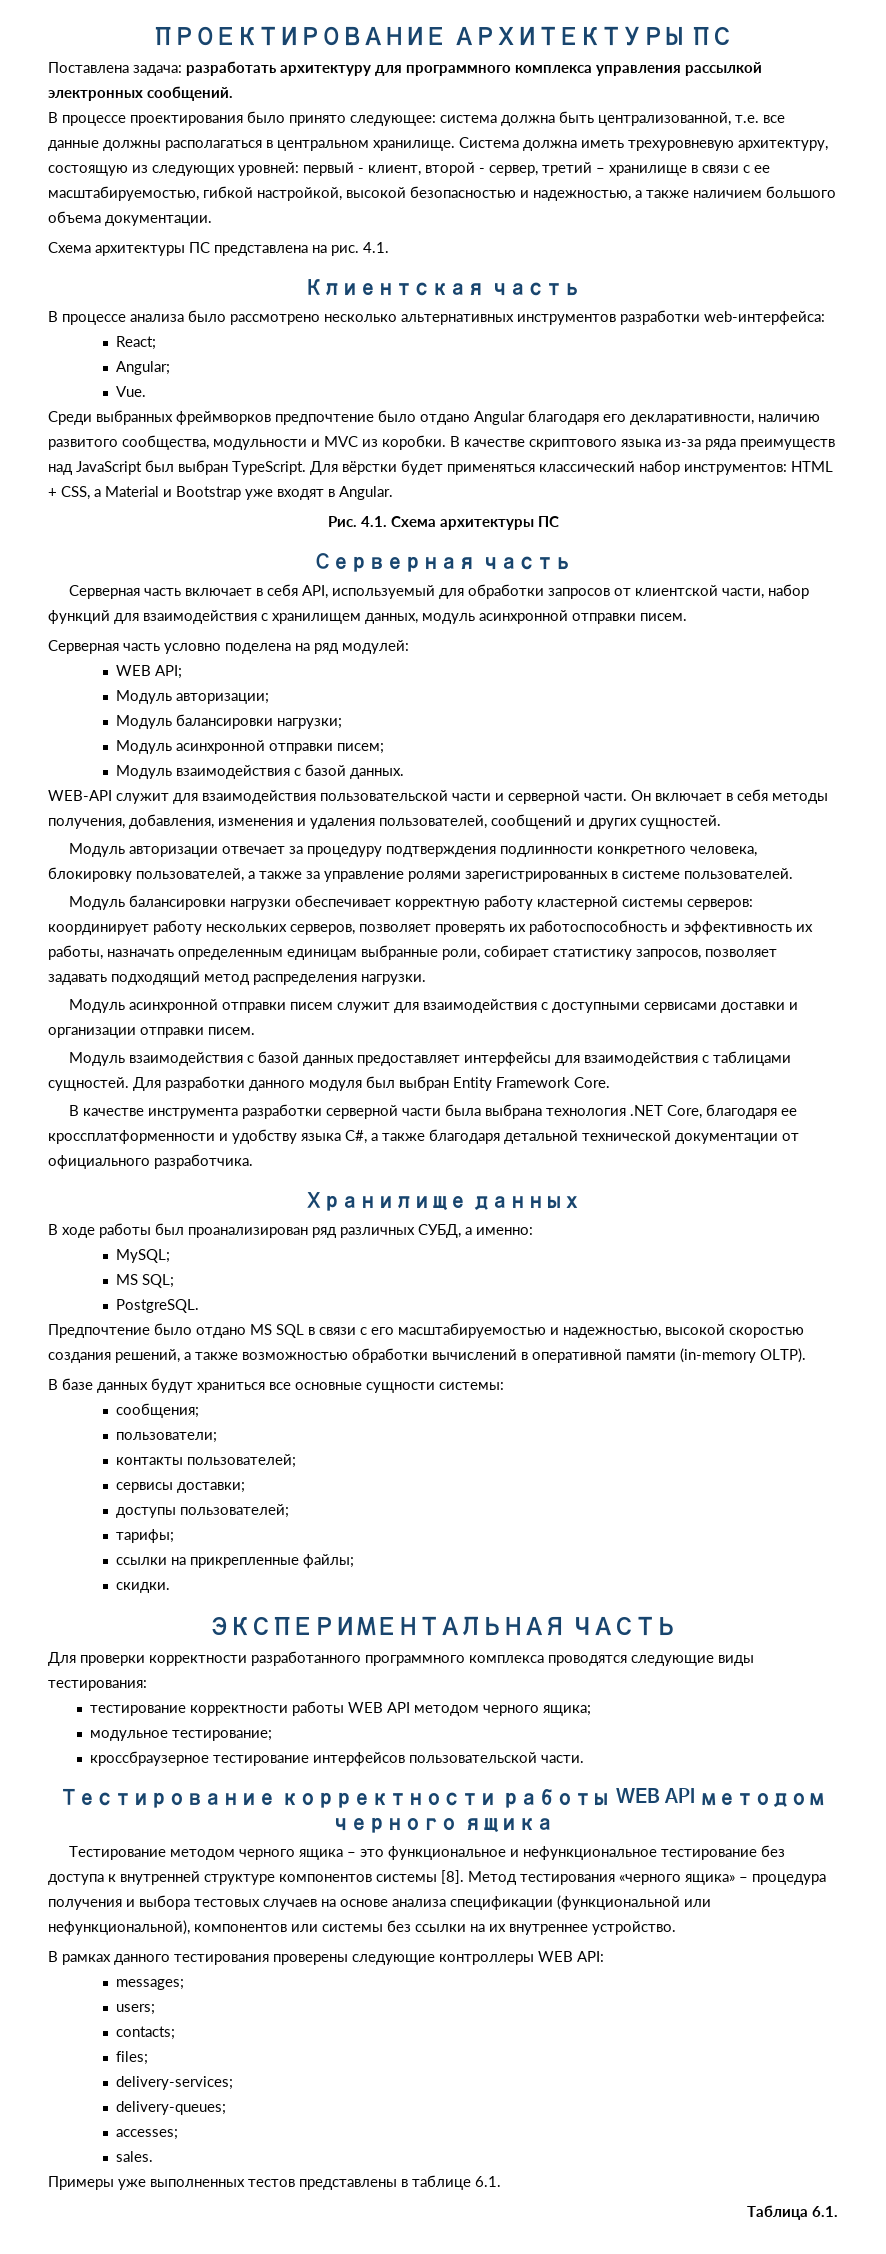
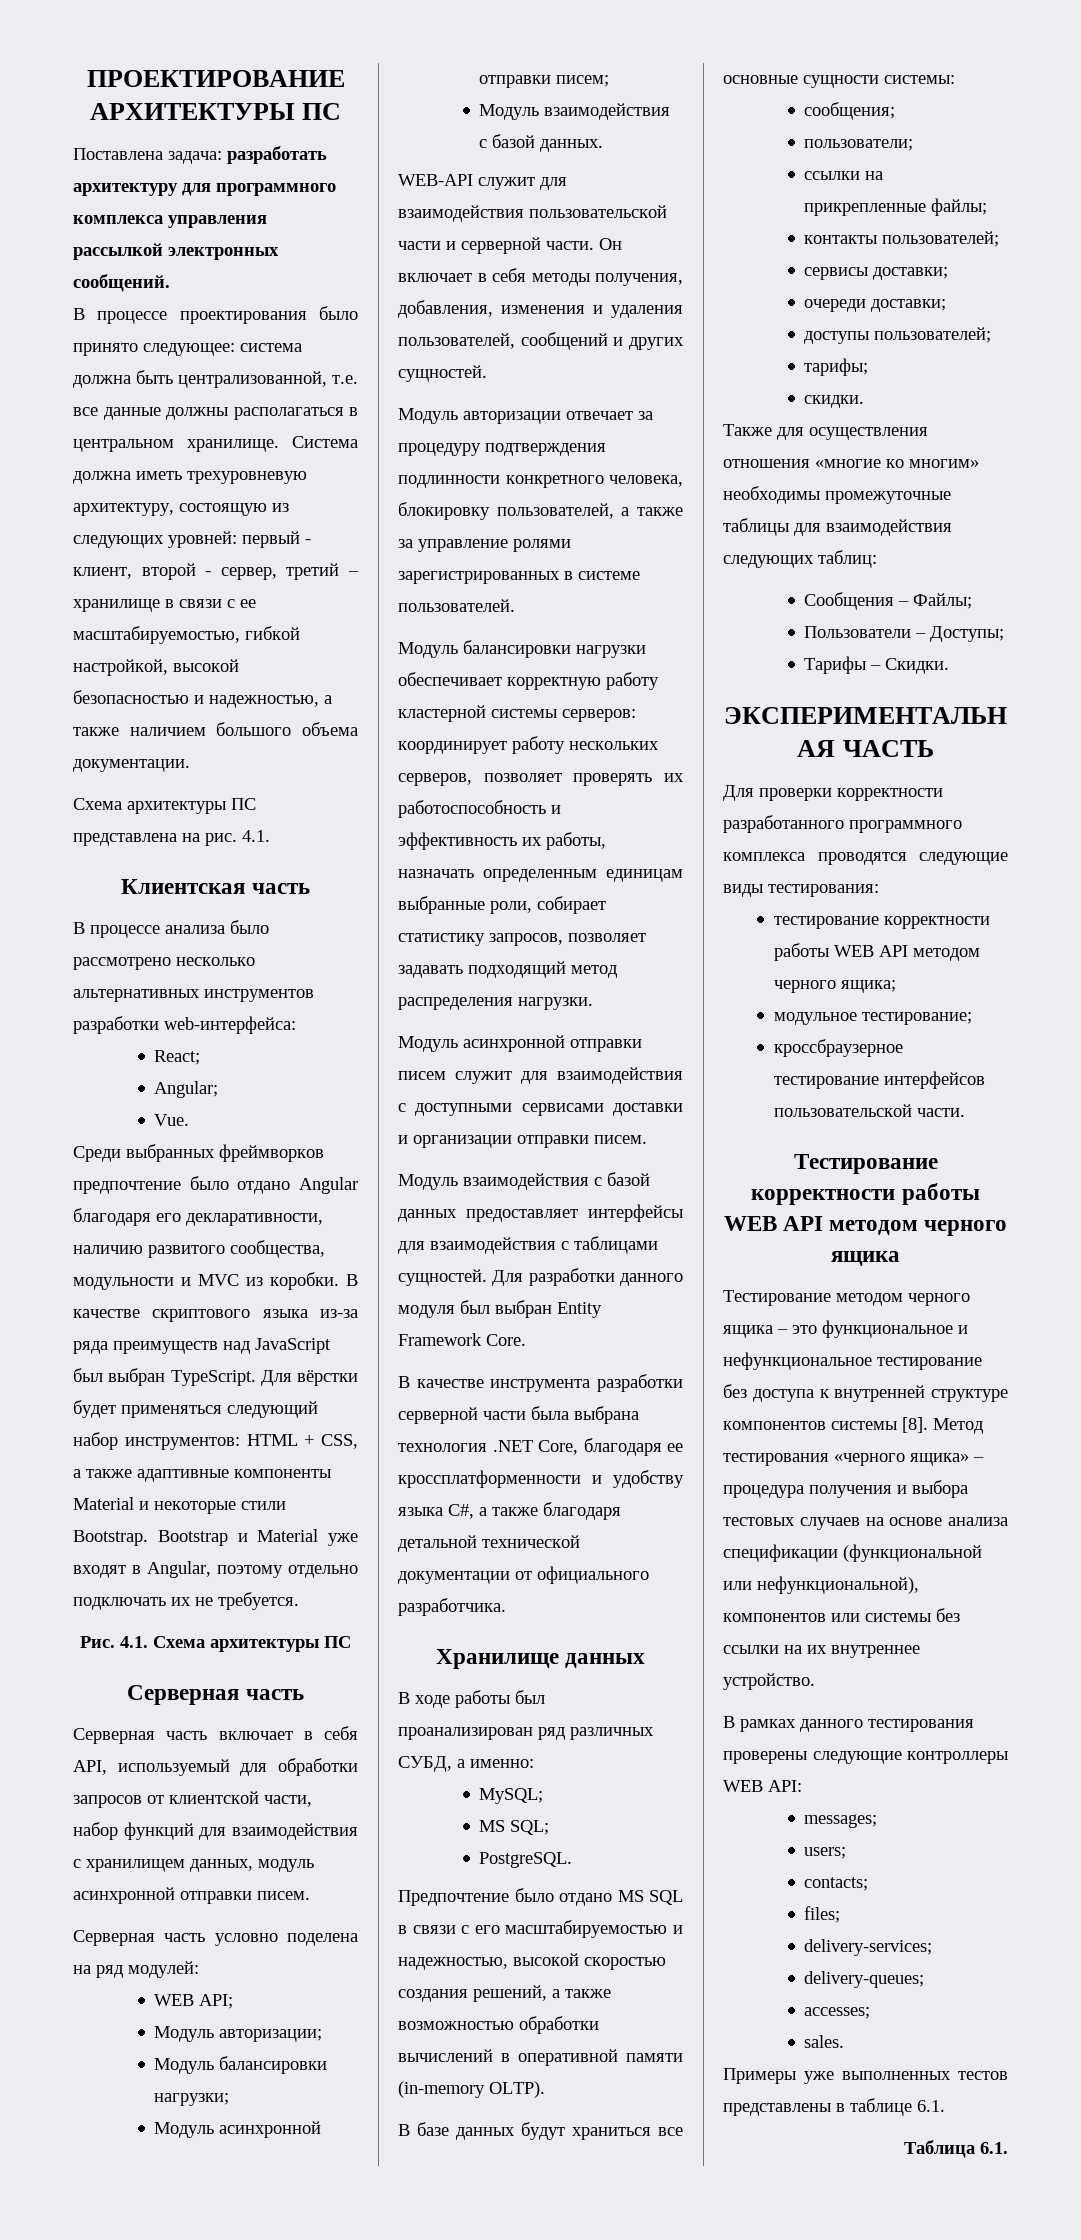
[539,461,635,472] классический -> [227,1401,318,1418] следующий
[105,486,393,500] Material и Bootstrap уже входят в Angular. -> [86,1469,331,1482] [73,1497,286,1514] [73,1529,358,1546] [73,1561,358,1578] [73,1592,299,1610] также адаптивные компоненты Material и некоторые стили Bootstrap. Bootstrap и Material уже входят в Angular, поэтому отдельно подключать их не требуется.
(218, 1437) none -> [804,171,884,180] [804,198,988,216] // ссылки на прикрепленные файлы;
(246, 1487) none -> [804,299,947,312] // очереди доставки;
[116,1554,355,1568] [116,1582,171,1593] ссылки на прикрепленные файлы; // скидки. -> [804,395,865,408] [723,424,928,440] [723,459,979,468] [723,486,951,504] [723,518,952,536] [723,550,877,568] [804,592,973,610] [804,626,1005,642] [804,656,950,674] скидки. // Также для осуществления отношения «многие ко многим» необходимы промежуточные таблицы для взаимодействия следующих таблиц: // Сообщения – Файлы; // Пользователи – Доступы; // Тарифы – Скидки.

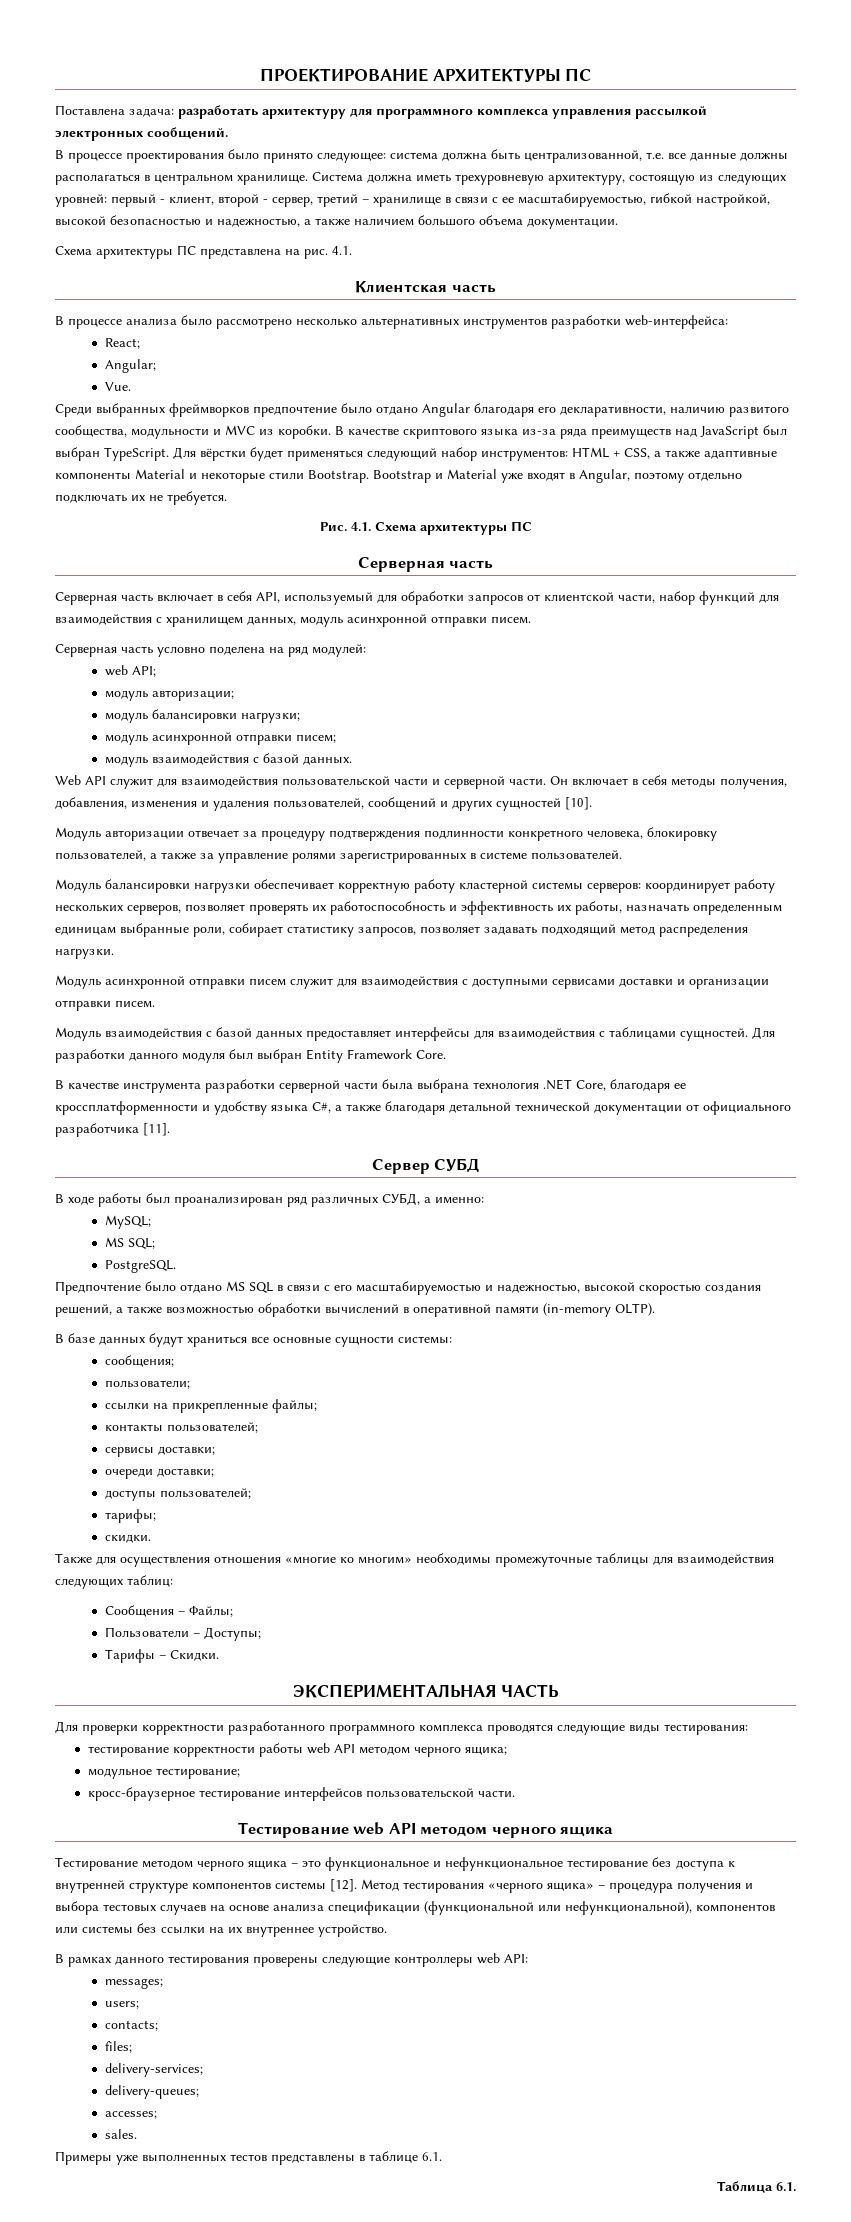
[154,1994,195,2006] WEB -> [105,665,129,676] web
[154,2026,215,2042] Модуль -> [105,690,149,701] модуль
[154,2058,215,2074] Модуль -> [105,712,149,723] модуль
[154,2122,215,2138] Модуль -> [105,734,149,745] модуль
[479,104,540,120] Модуль -> [105,756,149,767] модуль
[398,174,473,186] WEB-API -> [55,775,106,785] Web API
[398,365,487,382] сущностей. -> [496,797,592,811] сущностей [10].
[398,1598,506,1616] [435,1649,646,1669] разработчика. // Хранилище данных -> [55,1123,170,1137] [371,1158,480,1174] разработчика [11]. // Сервер СУБД
[833,945,874,957] WEB -> [306,1743,330,1754] web
[773,1039,903,1057] кроссбраузерное -> [87,1787,195,1801] кросс-браузерное
[751,1183,980,1205] [723,1216,777,1231] корректности работы WEB -> [353,1822,385,1835] web
[902,1417,928,1433] [8]. -> [330,1879,357,1892] [12].
[723,1780,763,1792] WEB -> [477,1953,500,1964] web

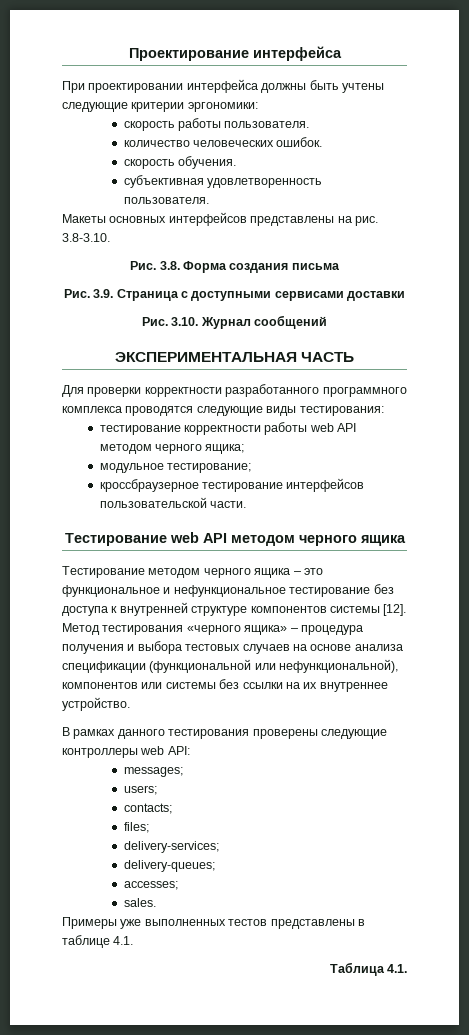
[259,68,592,82] [55,105,707,119] [55,127,228,141] [55,149,788,163] [55,172,787,185] [55,193,770,207] [55,215,618,229] [55,245,352,259] [355,281,496,293] [55,315,728,329] [105,338,141,349] [105,359,157,373] [105,382,132,391] [55,403,789,417] [55,425,787,439] [55,447,777,461] [55,469,742,483] [55,491,227,505] [319,521,532,535] [357,557,494,572] [55,591,779,605] [55,614,531,627] [55,644,366,657] [105,665,157,677] [105,690,235,701] [105,709,301,723] [105,732,337,745] [105,753,353,767] [55,775,787,789] [55,797,592,811] [55,827,717,841] [55,850,622,863] [55,879,775,893] [55,901,782,915] [55,923,748,937] [55,948,114,959] [55,975,769,989] [55,1000,155,1011] [55,1027,775,1041] [55,1049,446,1063] [55,1079,686,1093] [55,1101,791,1115] [55,1123,170,1137] [371,1158,480,1174] [55,1193,484,1207] [105,1215,152,1229] [105,1237,156,1249] [105,1260,177,1273] [55,1281,761,1295] [55,1303,655,1317] [55,1333,452,1347] [105,1355,175,1367] [105,1380,191,1389] [105,1399,318,1413] [105,1422,259,1433] [105,1446,216,1457] [105,1468,215,1479] [105,1488,252,1501] [105,1509,157,1523] [105,1534,152,1543] [55,1553,774,1567] [55,1575,173,1589] [105,1605,234,1617] [105,1627,262,1641] [105,1649,220,1663] ПРОЕКТИРОВАНИЕ АРХИТЕКТУРЫ ПС // Поставлена задача: разработать архитектуру для программного комплекса управления рассылкой электронных сообщений. // В процессе проектирования было принято следующее: система должна быть централизованной, т.е. все данные должны располагаться в центральном хранилище. Система должна иметь трехуровневую архитектуру, состоящую из следующих уровней: первый - клиент, второй - сервер, третий – хранилище в связи с ее масштабируемостью, гибкой настройкой, высокой безопасностью и надежностью, а также наличием большого объема документации. // Схема архитектуры ПС представлена на рис. 4.1. // Клиентская часть // В процессе анализа было рассмотрено несколько альтернативных инструментов разработки web-интерфейса: // React; // Angular; // Vue. // Среди выбранных фреймворков предпочтение было отдано Angular благодаря его декларативности, наличию развитого сообщества, модульности и MVC из коробки. В качестве скриптового языка из-за ряда преимуществ над JavaScript был выбран TypeScript. Для вёрстки будет применяться следующий набор инструментов: HTML + CSS, а также адаптивные компоненты Material и некоторые стили Bootstrap. Bootstrap и Material уже входят в Angular, поэтому отдельно подключать их не требуется. // Рис. 4.1. Схема архитектуры ПС // Серверная часть // Серверная часть включает в себя API, используемый для обработки запросов от клиентской части, набор функций для взаимодействия с хранилищем данных, модуль асинхронной отправки писем. // Серверная часть условно поделена на ряд модулей: // web API; // модуль авторизации; // модуль балансировки нагрузки; // модуль асинхронной отправки писем; // модуль взаимодействия с базой данных. // Web API служит для взаимодействия пользовательской части и серверной части. Он включает в себя методы получения, добавления, изменения и удаления пользователей, сообщений и других сущностей [10]. // Модуль авторизации отвечает за процедуру подтверждения подлинности конкретного человека, блокировку пользователей, а также за управление ролями зарегистрированных в системе пользователей. // Модуль балансировки нагрузки обеспечивает корректную работу кластерной системы серверов: координирует работу нескольких серверов, позволяет проверять их работоспособность и эффективность их работы, назначать определенным единицам выбранные роли, собирает статистику запросов, позволяет задавать подходящий метод распределения нагрузки. // Модуль асинхронной отправки писем служит для взаимодействия с доступными сервисами доставки и организации отправки писем. // Модуль взаимодействия с базой данных предоставляет интерфейсы для взаимодействия с таблицами сущностей. Для разработки данного модуля был выбран Entity Framework Core. // В качестве инструмента разработки серверной части была выбрана технология .NET Core, благодаря ее кроссплатформенности и удобству языка C#, а также благодаря детальной технической документации от официального разработчика [11]. // Сервер СУБД // В ходе работы был проанализирован ряд различных СУБД, а именно: // MySQL; // MS SQL; // PostgreSQL. // Предпочтение было отдано MS SQL в связи с его масштабируемостью и надежностью, высокой скоростью создания решений, а также возможностью обработки вычислений в оперативной памяти (in-memory OLTP). // В базе данных будут храниться все основные сущности системы: // сообщения; // пользователи; // ссылки на прикрепленные файлы; // контакты пользователей; // сервисы доставки; // очереди доставки; // доступы пользователей; // тарифы; // скидки. // Также для осуществления отношения «многие ко многим» необходимы промежуточные таблицы для взаимодействия следующих таблиц: // Сообщения – Файлы; // Пользователи – Доступы; // Тарифы – Скидки. -> [128,46,342,61] [62,79,384,93] [62,102,258,112] [123,118,310,131] [123,137,323,147] [123,156,237,169] [123,175,323,188] [123,197,209,204] [62,212,378,226] [62,233,110,242] [130,261,340,273] [63,289,406,301] [141,315,328,329] Проектирование интерфейса // При проектировании интерфейса должны быть учтены следующие критерии эргономики: // скорость работы пользователя. // количество человеческих ошибок. // скорость обучения. // субъективная удовлетворенность пользователя. // Макеты основных интерфейсов представлены на рис. 3.8-3.10. // Рис. 3.8. Форма создания письма // Рис. 3.9. Страница с доступными сервисами доставки // Рис. 3.10. Журнал сообщений
[87,1787,195,1801] кросс-браузерное -> [99,479,199,492] кроссбраузерное
[422,2152,442,2161] 6.1. -> [113,936,134,945] 4.1.
[776,2182,796,2191] 6.1. -> [387,964,407,973] 4.1.

